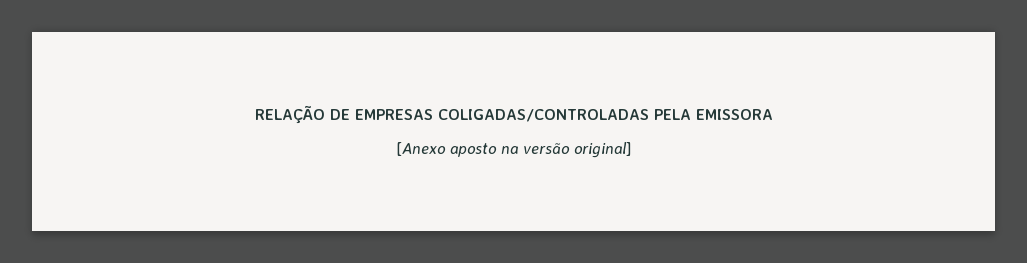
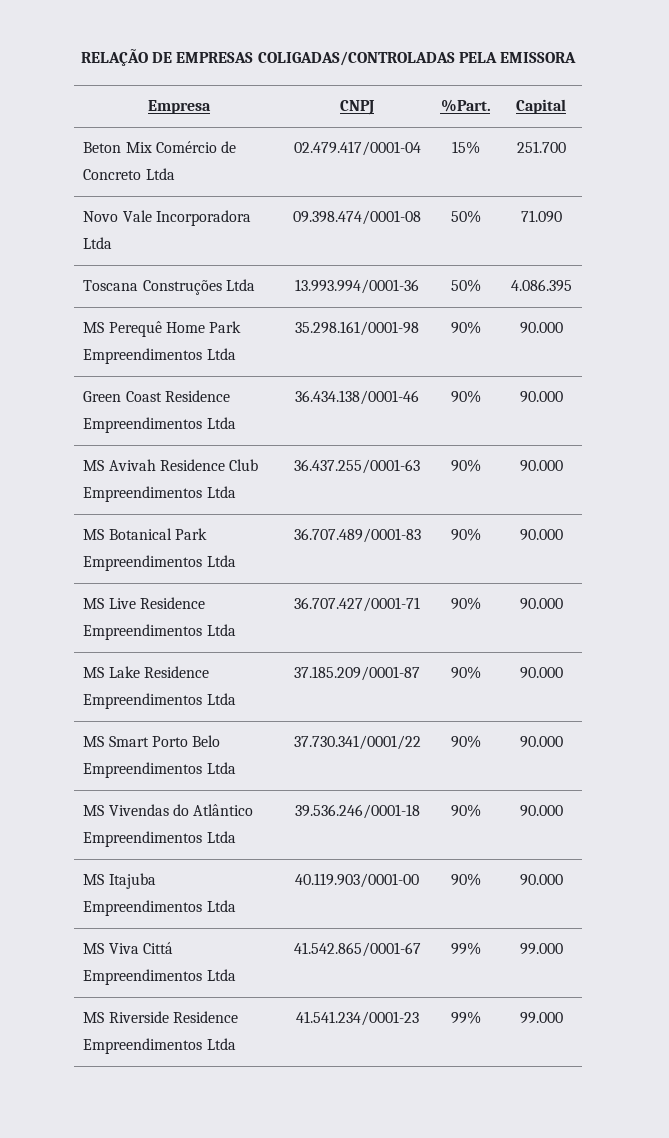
[395,142,632,158] // [Anexo aposto na versão original] -> [148,100,211,114] [340,100,376,115] [440,99,491,112] [516,99,566,114] [83,141,237,153] [83,168,175,180] [293,141,421,156] [451,141,480,154] [516,141,566,153] [83,210,251,226] [83,237,113,249] [293,210,421,225] [450,210,481,223] [520,210,562,223] [83,279,255,295] [295,279,419,294] [450,279,481,292] [510,279,572,292] [83,321,242,337] [83,348,236,364] [295,321,419,336] [450,321,481,334] [519,322,563,334] [83,390,230,402] [83,417,236,433] [295,390,419,405] [450,390,481,403] [519,391,563,403] [83,459,259,471] [83,486,236,502] [294,459,420,474] [450,459,481,472] [519,460,563,472] [83,528,207,540] [83,555,236,571] [293,528,421,543] [450,528,481,541] [519,529,563,541] [83,597,205,609] [83,624,236,640] [294,597,420,612] [450,597,481,610] [519,598,563,610] [83,666,209,678] [83,693,236,709] [294,666,420,681] [450,666,481,679] [519,667,563,679] [83,735,221,747] [83,762,236,778] [293,735,421,750] [450,735,481,748] [519,736,563,748] [83,804,254,816] [83,831,236,847] [294,804,420,819] [450,804,481,817] [519,805,563,817] [83,873,156,889] [83,900,236,916] [295,873,419,888] [450,873,481,886] [519,874,563,886] [83,942,173,954] [83,969,236,985] [293,942,421,957] [450,942,481,955] [519,943,563,955] [83,1011,238,1023] [83,1038,236,1054] [295,1011,419,1026] [450,1011,481,1024] [519,1012,563,1024] // Empresa | CNPJ | %Part. | Capital // Beton Mix Comércio de Concreto Ltda | 02.479.417/0001-04 | 15% | 251.700 // Novo Vale Incorporadora Ltda | 09.398.474/0001-08 | 50% | 71.090 // Toscana Construções Ltda | 13.993.994/0001-36 | 50% | 4.086.395 // MS Perequê Home Park Empreendimentos Ltda | 35.298.161/0001-98 | 90% | 90.000 // Green Coast Residence Empreendimentos Ltda | 36.434.138/0001-46 | 90% | 90.000 // MS Avivah Residence Club Empreendimentos Ltda | 36.437.255/0001-63 | 90% | 90.000 // MS Botanical Park Empreendimentos Ltda | 36.707.489/0001-83 | 90% | 90.000 // MS Live Residence Empreendimentos Ltda | 36.707.427/0001-71 | 90% | 90.000 // MS Lake Residence Empreendimentos Ltda | 37.185.209/0001-87 | 90% | 90.000 // MS Smart Porto Belo Empreendimentos Ltda | 37.730.341/0001/22 | 90% | 90.000 // MS Vivendas do Atlântico Empreendimentos Ltda | 39.536.246/0001-18 | 90% | 90.000 // MS Itajuba Empreendimentos Ltda | 40.119.903/0001-00 | 90% | 90.000 // MS Viva Cittá Empreendimentos Ltda | 41.542.865/0001-67 | 99% | 99.000 // MS Riverside Residence Empreendimentos Ltda | 41.541.234/0001-23 | 99% | 99.000

